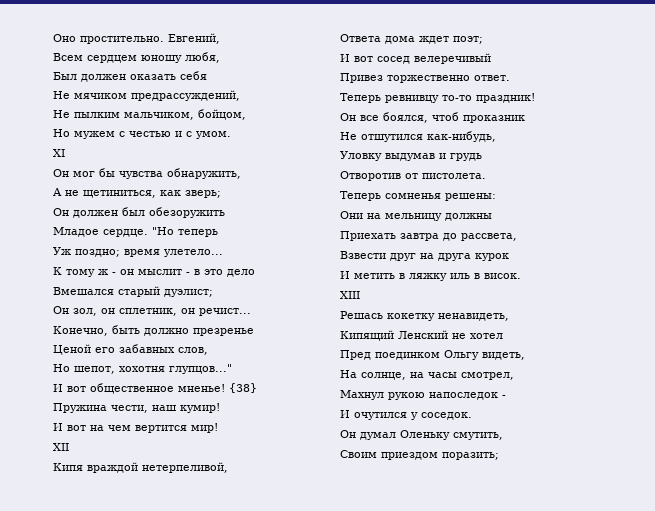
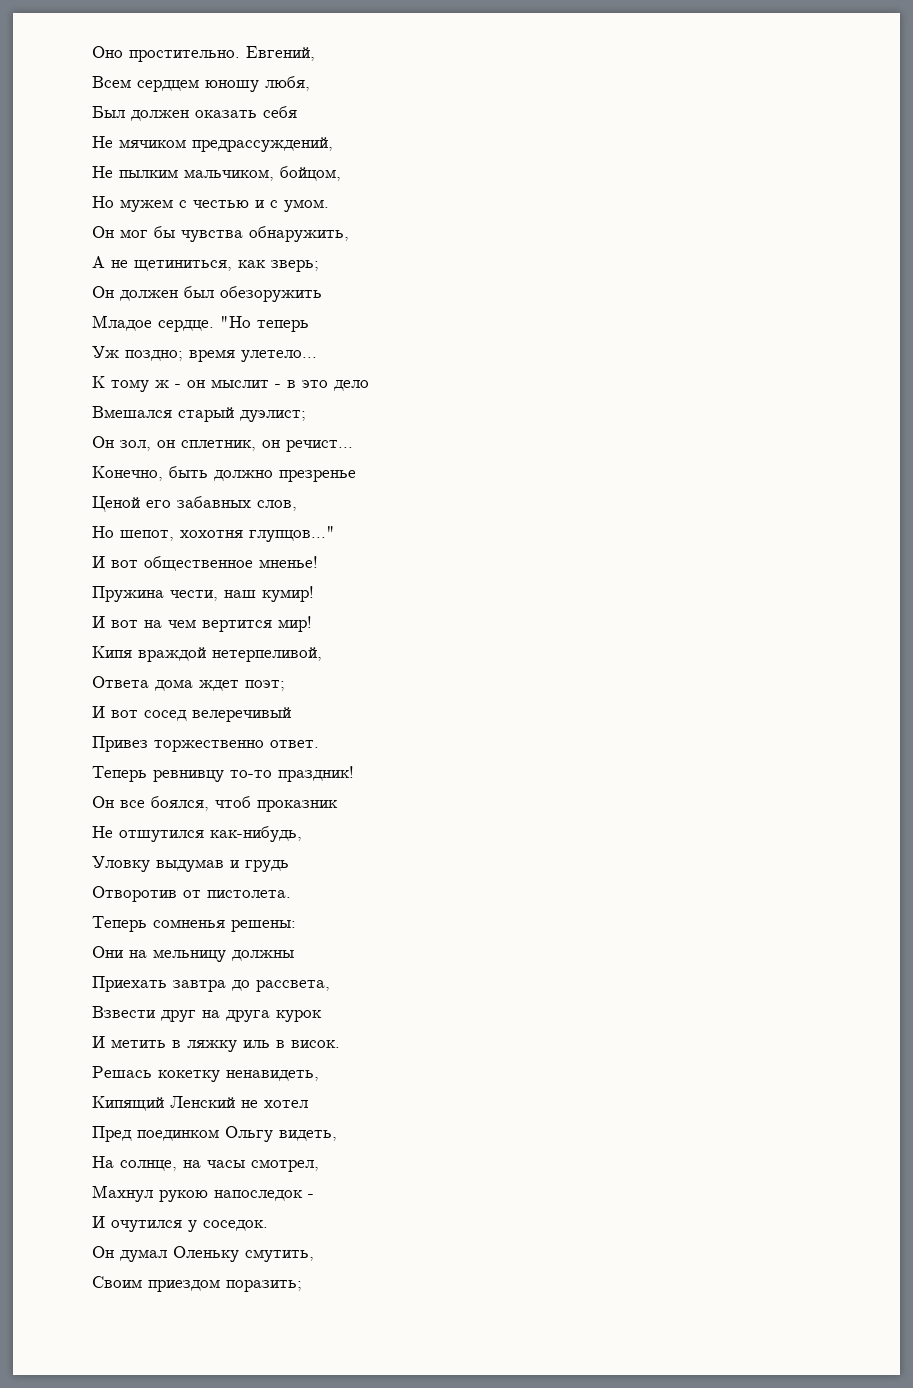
[53,149,65,157] // XI -> (329, 205) none
[229,383,257,393] {38} -> (318, 562) none
[53,443,69,451] // XII -> (312, 624) none
[340,291,360,299] // XIII -> (340, 1044) none

